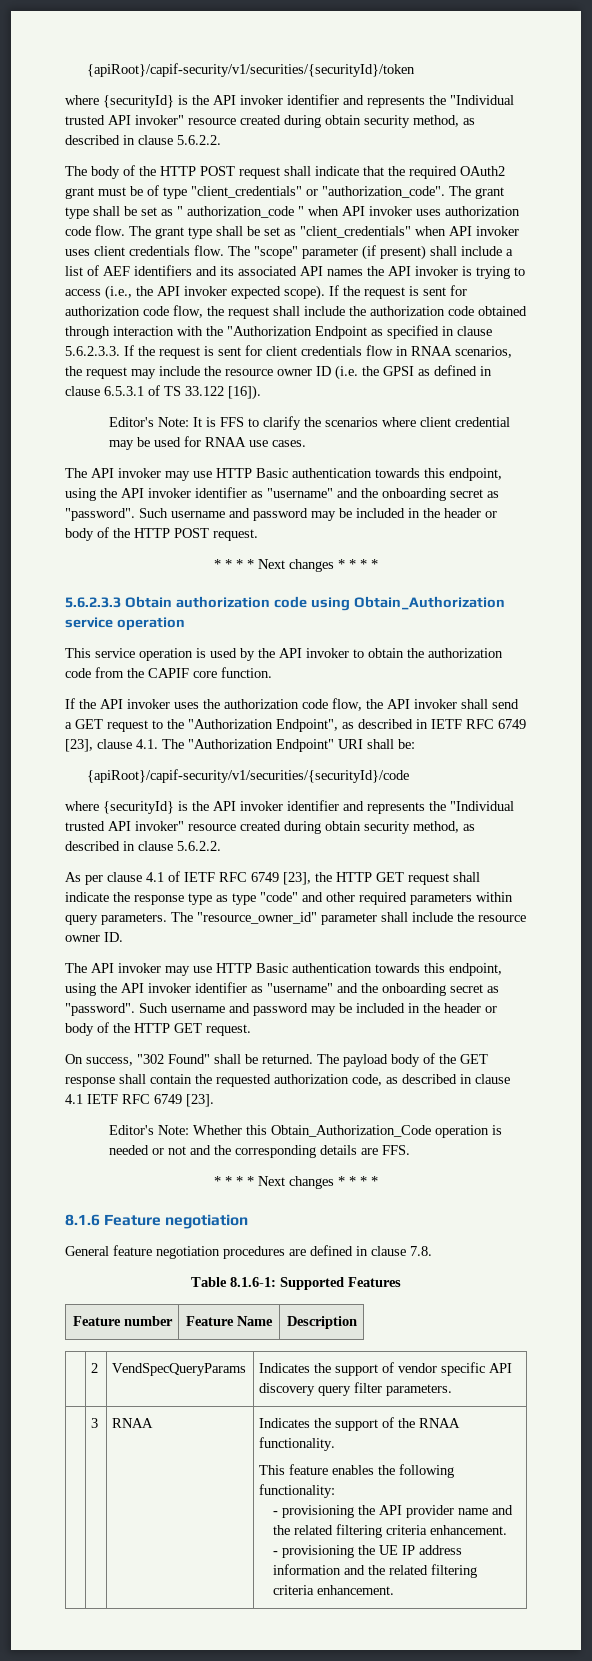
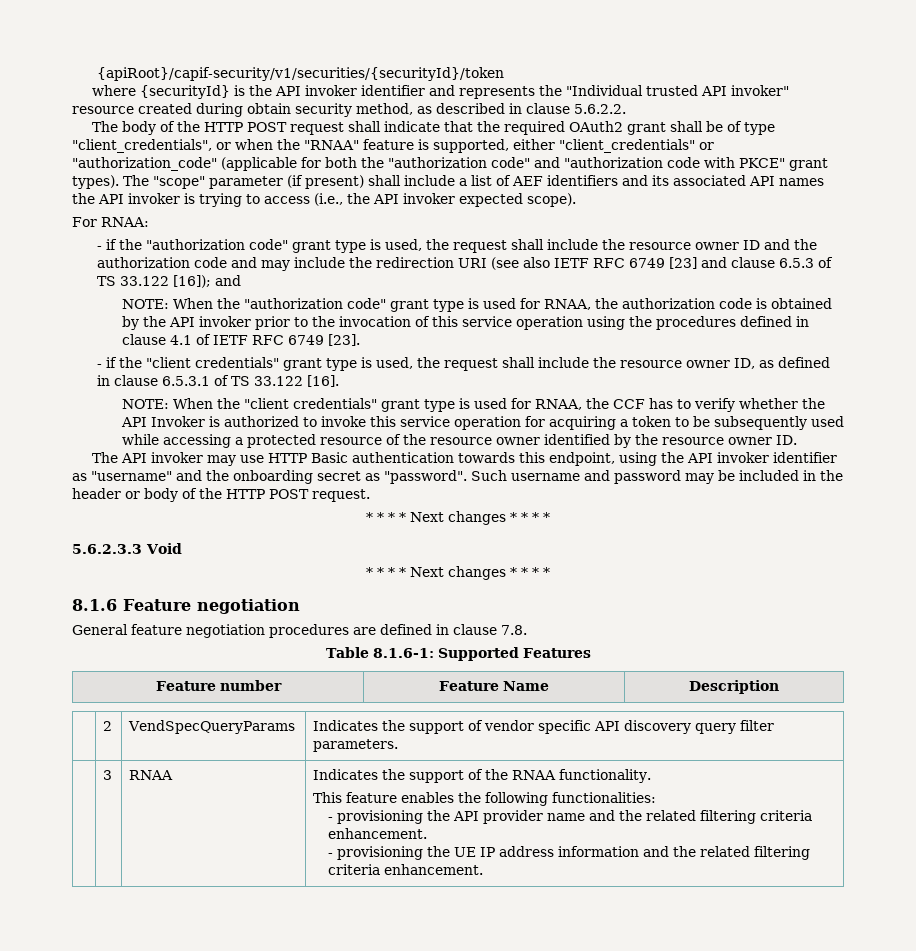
[98,187,126,196] must -> [669,121,703,132] shall
[191,186,504,199] [65,206,520,219] [65,225,519,239] [65,245,224,256] "client_credentials" or "authorization_code". The grant type shall be set as " authorization_code " when API invoker uses authorization code flow. The grant type shall be set as "client_credentials" when API invoker uses client credentials flow. -> [72,139,714,153] [72,157,828,171] [72,175,119,189] "client_credentials", or when the "RNAA" feature is supported, either "client_credentials" or "authorization_code" (applicable for both the "authorization code" and "authorization code with PKCE" grant types).
[329,285,467,299] [65,305,527,319] [65,325,492,339] [65,345,512,359] [65,365,414,380] If the request is sent for authorization code flow, the request shall include the authorization code obtained through interaction with the "Authorization Endpoint as specified in clause 5.6.2.3.3. If the request is sent for client credentials flow in RNAA scenarios, the request may include the resource owner ID (i.e. the GPSI -> [72,217,149,227] [96,239,817,253] [96,257,833,271] [96,275,241,288] [121,298,832,312] [121,316,809,330] [121,334,360,346] [96,357,755,371] // For RNAA: // - if the "authorization code" grant type is used, the request shall include the resource owner ID and the authorization code and may include the redirection URI (see also IETF RFC 6749 [23] and clause 6.5.3 of TS 33.122 [16]); and // NOTE: When the "authorization code" grant type is used for RNAA, the authorization code is obtained by the API invoker prior to the invocation of this service operation using the procedures defined in clause 4.1 of IETF RFC 6749 [23]. // - if the "client credentials" grant type is used, the request shall include the resource owner ID,
[228,385,261,400] [108,416,510,430] [108,436,306,450] [16]). // Editor's Note: It is FFS to clarify the scenarios where client credential may be used for RNAA use cases. -> [306,375,339,387] [121,398,825,412] [120,416,844,430] [121,434,797,448] [16]. // NOTE: When the "client credentials" grant type is used for RNAA, the CCF has to verify whether the API Invoker is authorized to invoke this service operation for acquiring a token to be subsequently used while accessing a protected resource of the resource owner identified by the resource owner ID.
[124,596,505,611] [65,617,185,631] [65,648,503,661] [65,667,272,678] [65,698,519,711] [65,719,526,732] [65,739,415,752] [86,769,409,783] [65,800,514,814] [65,821,475,834] [65,841,221,851] [65,871,480,885] [65,892,513,905] [65,912,526,925] [65,932,123,942] [65,963,502,976] [65,982,499,996] [65,1003,497,1016] [65,1022,251,1036] [65,1053,488,1067] [65,1074,510,1087] [65,1094,214,1107] [108,1125,502,1138] [108,1145,410,1158] Obtain authorization code using Obtain_Authorization service operation // This service operation is used by the API invoker to obtain the authorization code from the CAPIF core function. // If the API invoker uses the authorization code flow, the API invoker shall send a GET request to the "Authorization Endpoint", as described in IETF RFC 6749 [23], clause 4.1. The "Authorization Endpoint" URI shall be: // {apiRoot}/capif-security/v1/securities/{securityId}/code // where {securityId} is the API invoker identifier and represents the "Individual trusted API invoker" resource created during obtain security method, as described in clause 5.6.2.2. // As per clause 4.1 of IETF RFC 6749 [23], the HTTP GET request shall indicate the response type as type "code" and other required parameters within query parameters. The "resource_owner_id" parameter shall include the resource owner ID. // The API invoker may use HTTP Basic authentication towards this endpoint, using the API invoker identifier as "username" and the onboarding secret as "password". Such username and password may be included in the header or body of the HTTP GET request. // On success, "302 Found" shall be returned. The payload body of the GET response shall contain the requested authorization code, as described in clause 4.1 IETF RFC 6749 [23]. // Editor's Note: Whether this Obtain_Authorization_Code operation is needed or not and the corresponding details are FFS. -> [146,543,182,554] Void
[259,1484,336,1498] functionality: -> [552,792,657,803] functionalities:

